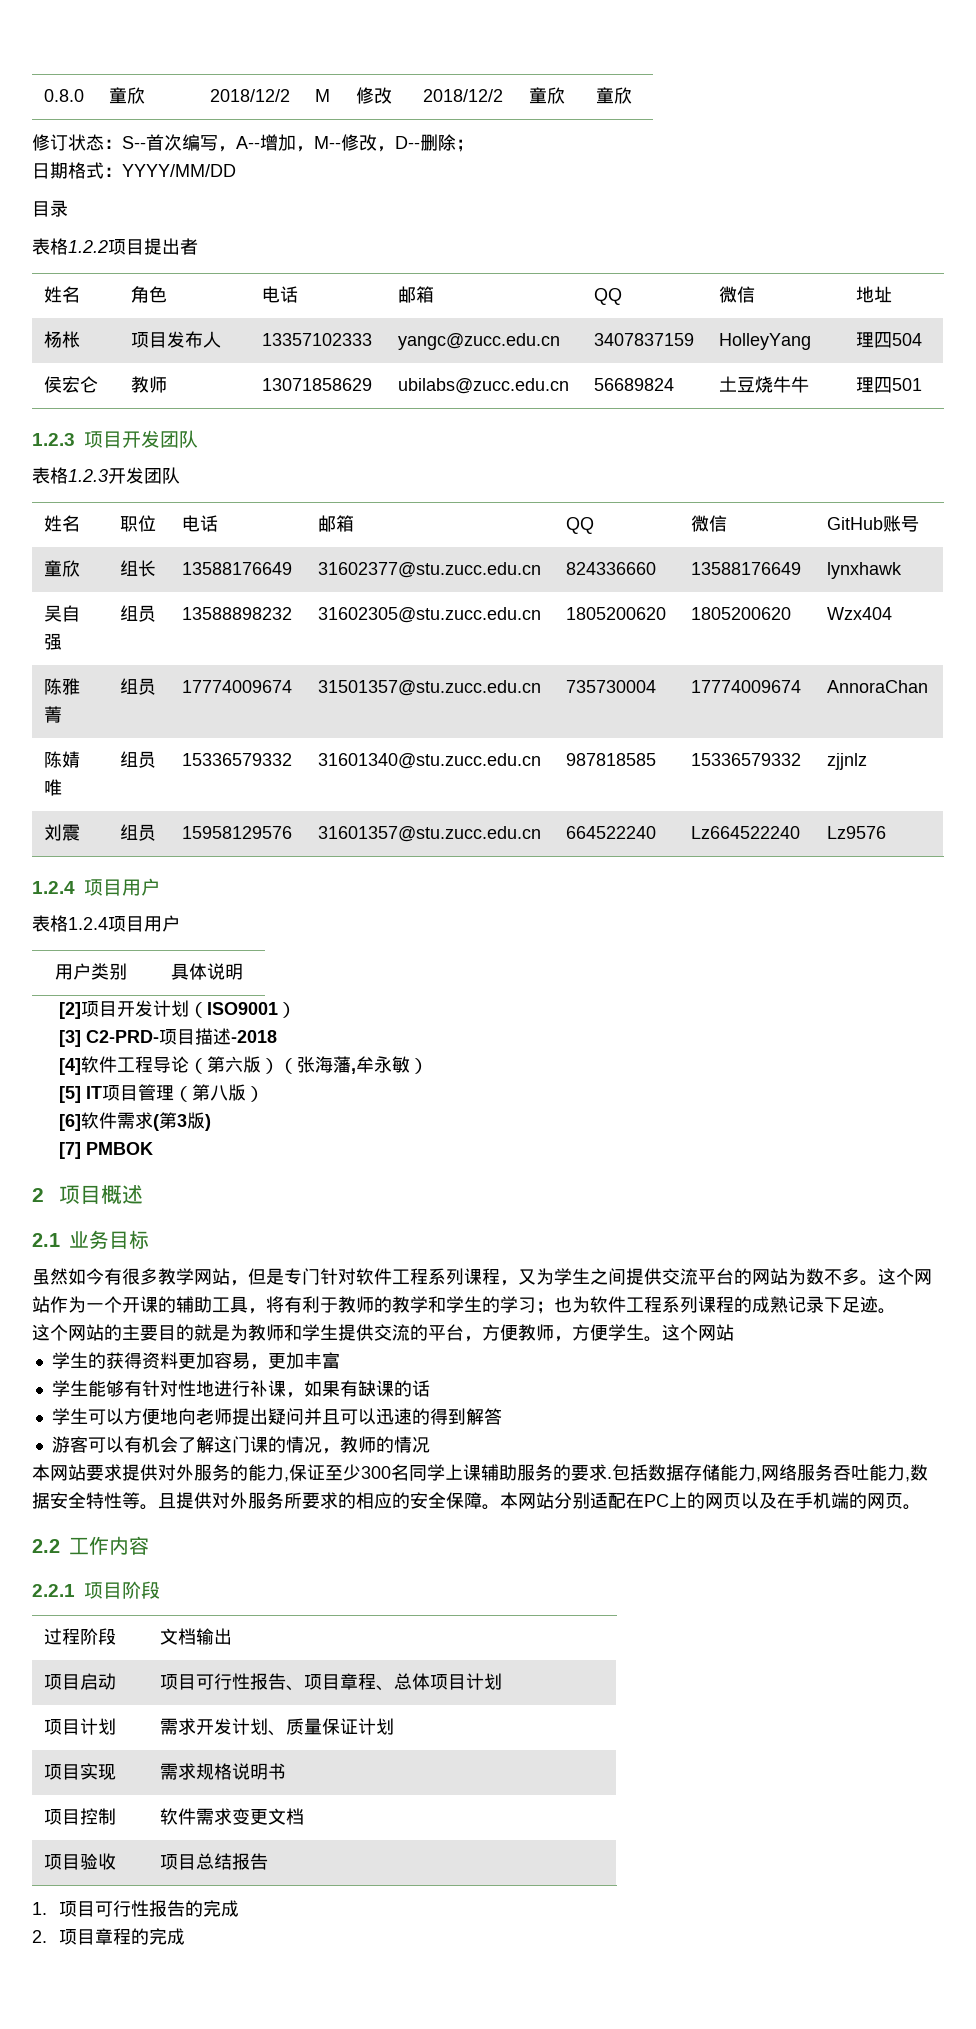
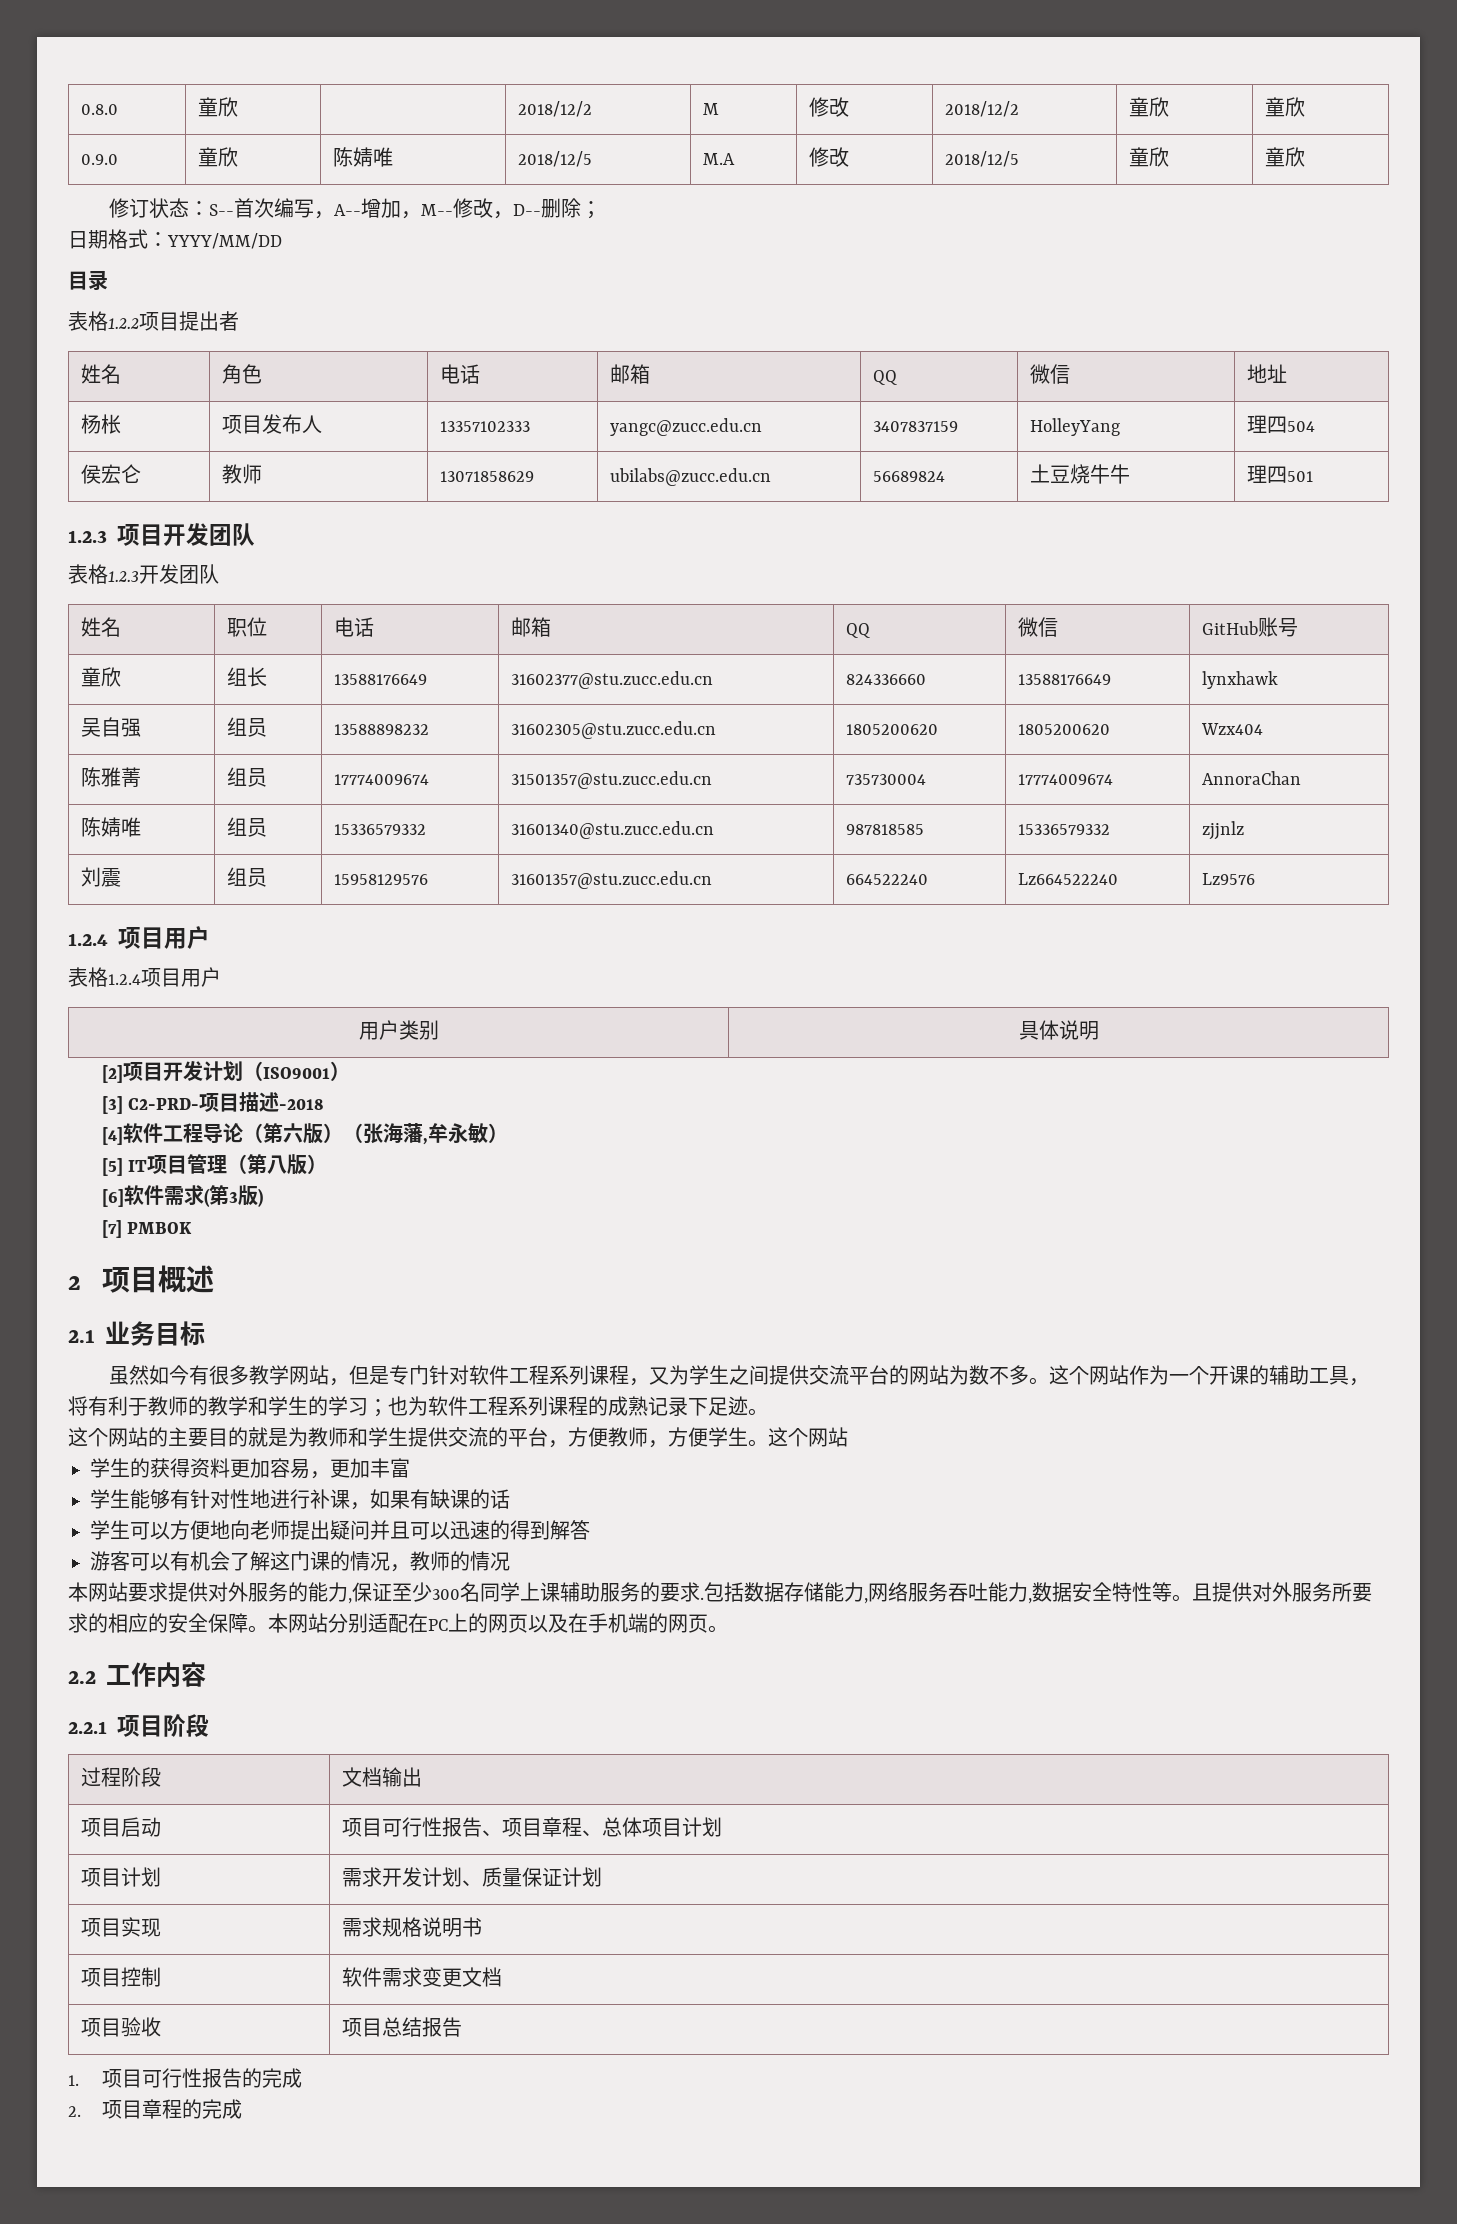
(633, 95) none -> [81,154,119,165] [198,147,239,167] [333,147,394,167] [518,151,593,167] [703,153,736,165] [809,147,850,167] [945,151,1020,167] [1129,147,1170,167] [1265,147,1306,167] // 0.9.0 | 童欣 | 陈婧唯 | 2018/12/5 | M.A | 修改 | 2018/12/5 | 童欣 | 童欣

